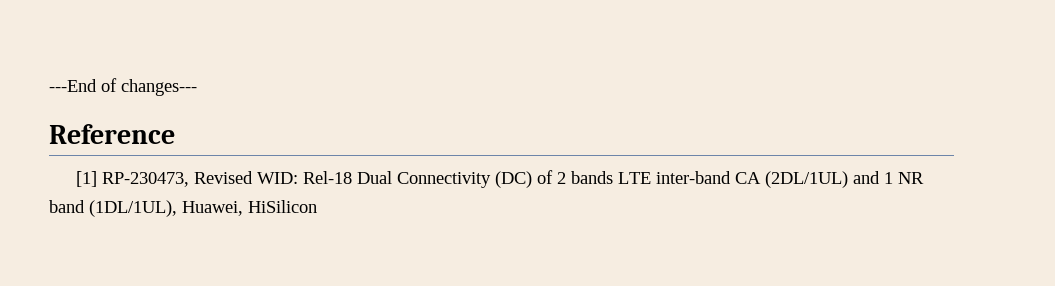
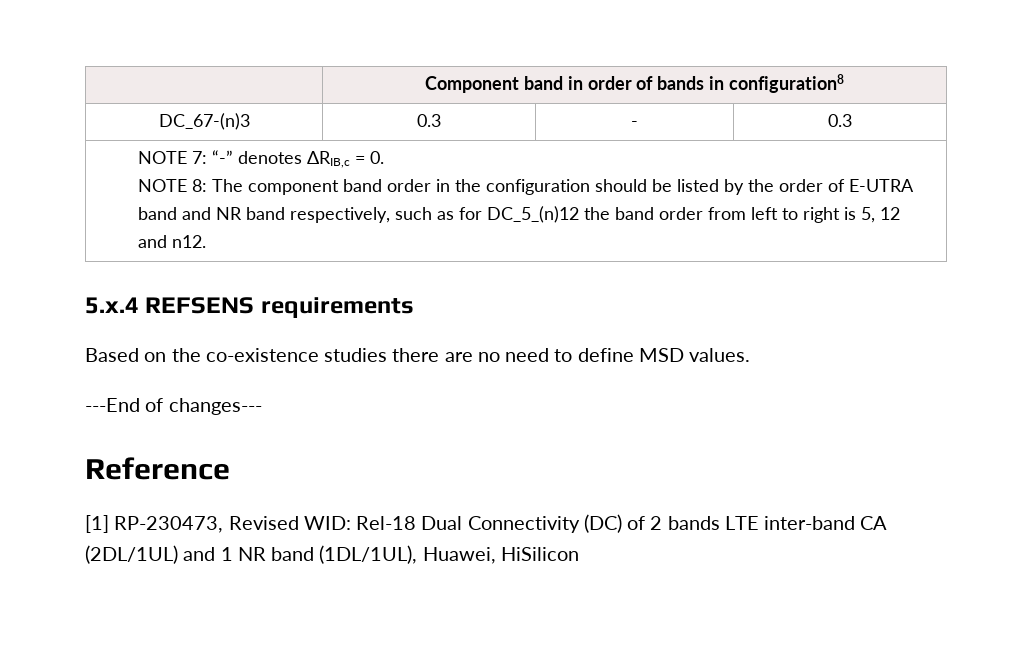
(49, 85) none -> [425,74,844,93] [158,113,250,130] [417,114,441,127] [631,121,638,127] [828,114,852,127] [138,150,385,168] [138,179,915,195] [138,206,901,223] [138,235,207,248] [85,297,414,318] [85,348,751,362] | Component band in order of bands in configuration8 // DC_67-(n)3 | 0.3 | - | 0.3 // NOTE 7: “-” denotes ΔRIB,c = 0. // NOTE 8: The component band order in the configuration should be listed by the order of E-UTRA band and NR band respectively, such as for DC_5_(n)12 the band order from left to right is 5, 12 and n12. // 5.x.4 REFSENS requirements // Based on the co-existence studies there are no need to define MSD values. //

